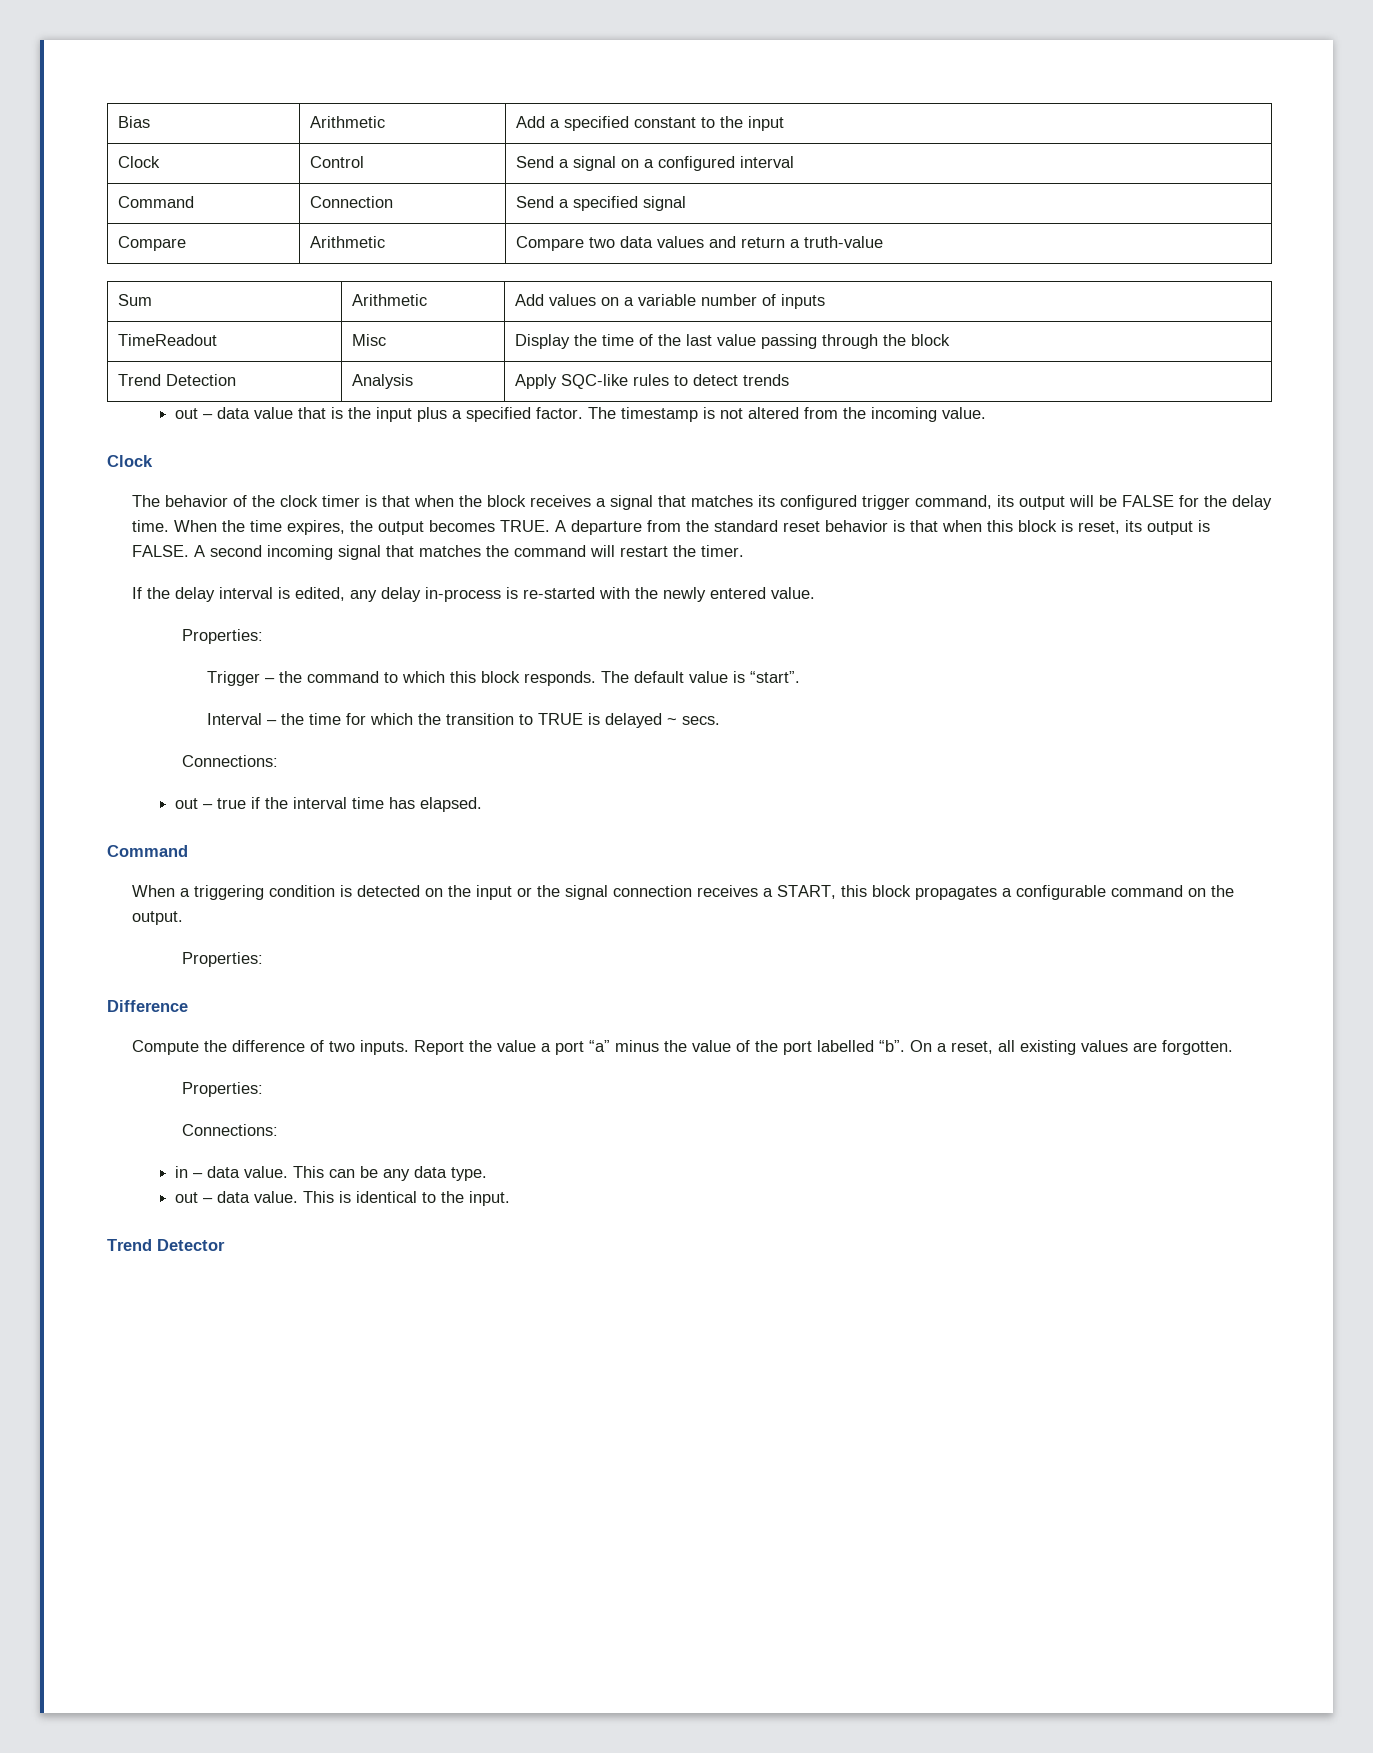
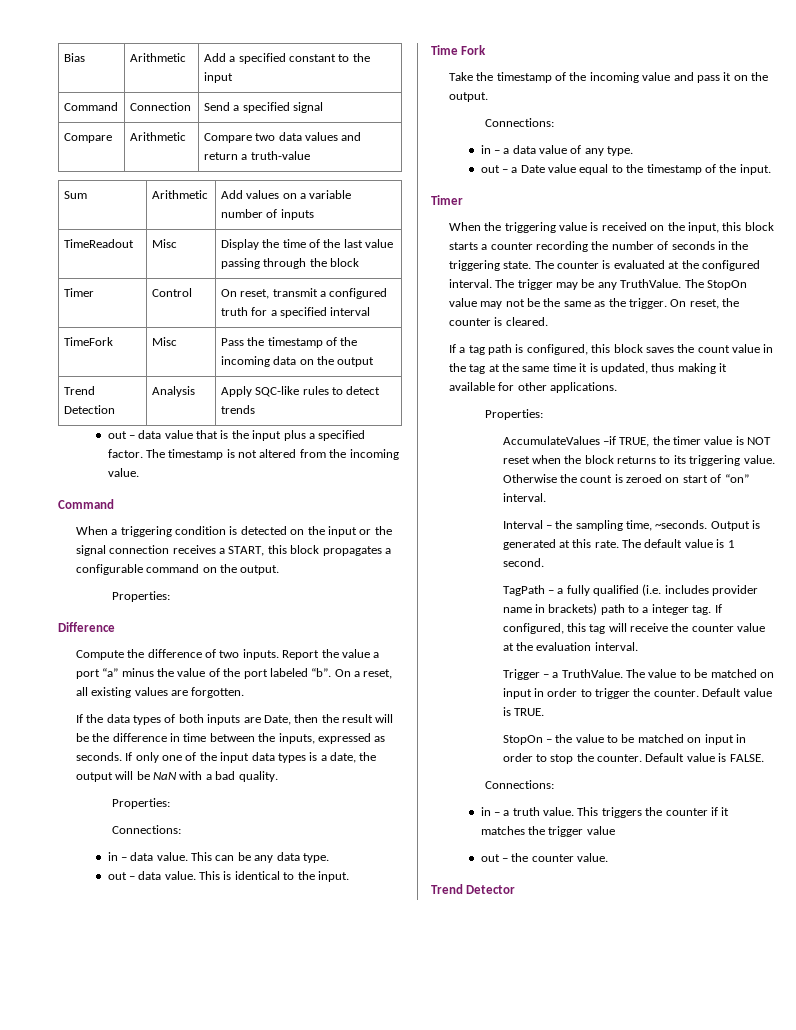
[118,156,161,168] [310,156,365,168] [516,156,795,171] // Clock | Control | Send a signal on a configured interval -> (233, 77) none
(951, 340) none -> [63,288,94,297] [151,288,192,297] [220,288,388,299] [220,307,371,318] [63,337,113,346] [151,337,177,346] [220,337,358,348] [220,356,375,367] // Timer | Control | On reset, transmit a configured truth for a specified interval // TimeFork | Misc | Pass the timestamp of the incoming data on the output
[107,455,153,467] [132,495,1273,510] [132,520,1211,535] [132,545,745,560] [132,587,816,602] [182,629,264,644] [207,671,801,686] [207,713,721,728] [182,755,279,767] [175,797,483,812] // Clock // The behavior of the clock timer is that when the block receives a signal that matches its configured trigger command, its output will be FALSE for the delay time. When the time expires, the output becomes TRUE. A departure from the standard reset behavior is that when this block is reset, its output is FALSE. A second incoming signal that matches the command will restart the timer. // If the delay interval is edited, any delay in-process is re-started with the newly entered value. // Properties: // Trigger – the command to which this block responds. The default value is “start”. // Interval – the time for which the transition to TRUE is delayed ~ secs. // Connections: // out – true if the interval time has elapsed. -> (139, 472) none
[817,1040,875,1052] labelled -> [269,668,308,677] labeled
(1234, 1047) none -> [75,714,394,725] [75,733,386,744] [75,752,377,763] [75,771,278,782] // If the data types of both inputs are Date, then the result will be the difference in time between the inputs, expressed as seconds. If only one of the input data types is a date, the output will be NaN with a bad quality.
(511, 1198) none -> [431,45,487,55] [448,72,769,83] [448,92,488,102] [484,118,554,127] [480,145,634,156] [480,164,771,175] [431,195,463,205] [448,222,774,233] [448,241,749,252] [448,260,760,271] [448,279,747,290] [448,298,740,309] [448,317,548,326] [448,344,774,355] [448,363,728,374] [448,382,618,393] [484,409,543,420] [502,436,772,447] [502,455,775,466] [502,474,749,483] [502,493,546,502] [502,520,761,531] [502,539,735,550] [502,558,544,567] [502,584,759,596] [502,603,722,615] [502,623,766,634] [502,642,638,651] [502,669,774,680] [502,688,772,699] [502,707,544,716] [502,734,746,745] [502,753,764,764] [484,780,554,789] [480,807,730,818] [480,826,615,837] [480,853,609,862] // Time Fork // Take the timestamp of the incoming value and pass it on the output. // Connections: // in – a data value of any type. // out – a Date value equal to the timestamp of the input. // Timer // When the triggering value is received on the input, this block starts a counter recording the number of seconds in the triggering state. The counter is evaluated at the configured interval. The trigger may be any TruthValue. The StopOn value may not be the same as the trigger. On reset, the counter is cleared. // If a tag path is configured, this block saves the count value in the tag at the same time it is updated, thus making it available for other applications. // Properties: // AccumulateValues –if TRUE, the timer value is NOT reset when the block returns to its triggering value. Otherwise the count is zeroed on start of “on” interval. // Interval – the sampling time, ~seconds. Output is generated at this rate. The default value is 1 second. // TagPath – a fully qualified (i.e. includes provider name in brackets) path to a integer tag. If configured, this tag will receive the counter value at the evaluation interval. // Trigger – a TruthValue. The value to be matched on input in order to trigger the counter. Default value is TRUE. // StopOn – the value to be matched on input in order to stop the counter. Default value is FALSE. // Connections: // in – a truth value. This triggers the counter if it matches the trigger value // out – the counter value.

